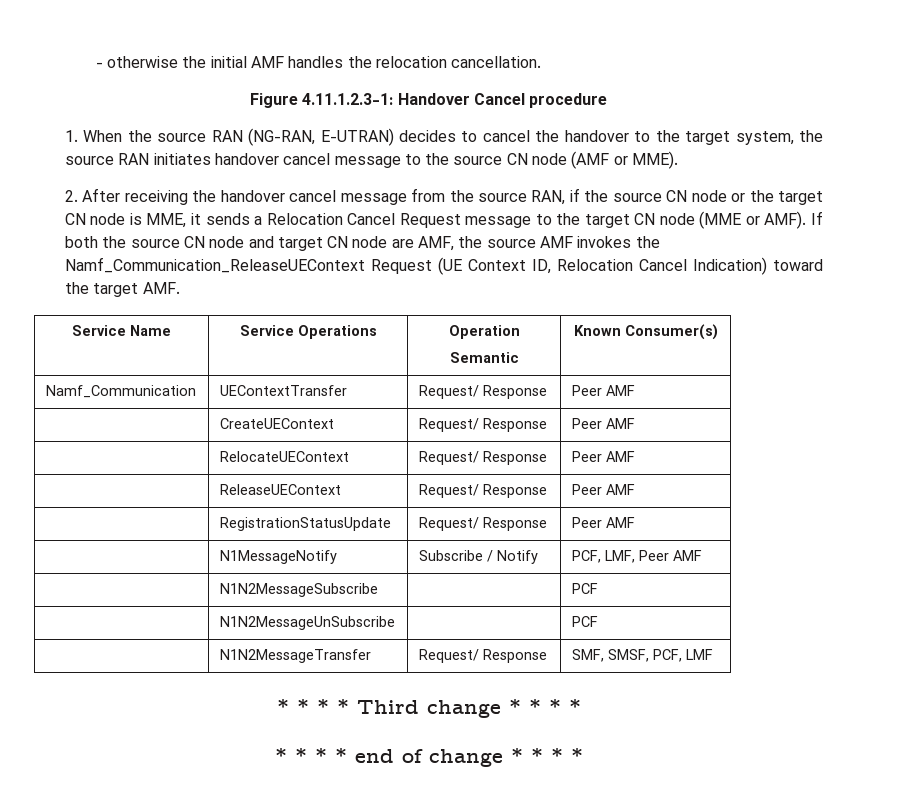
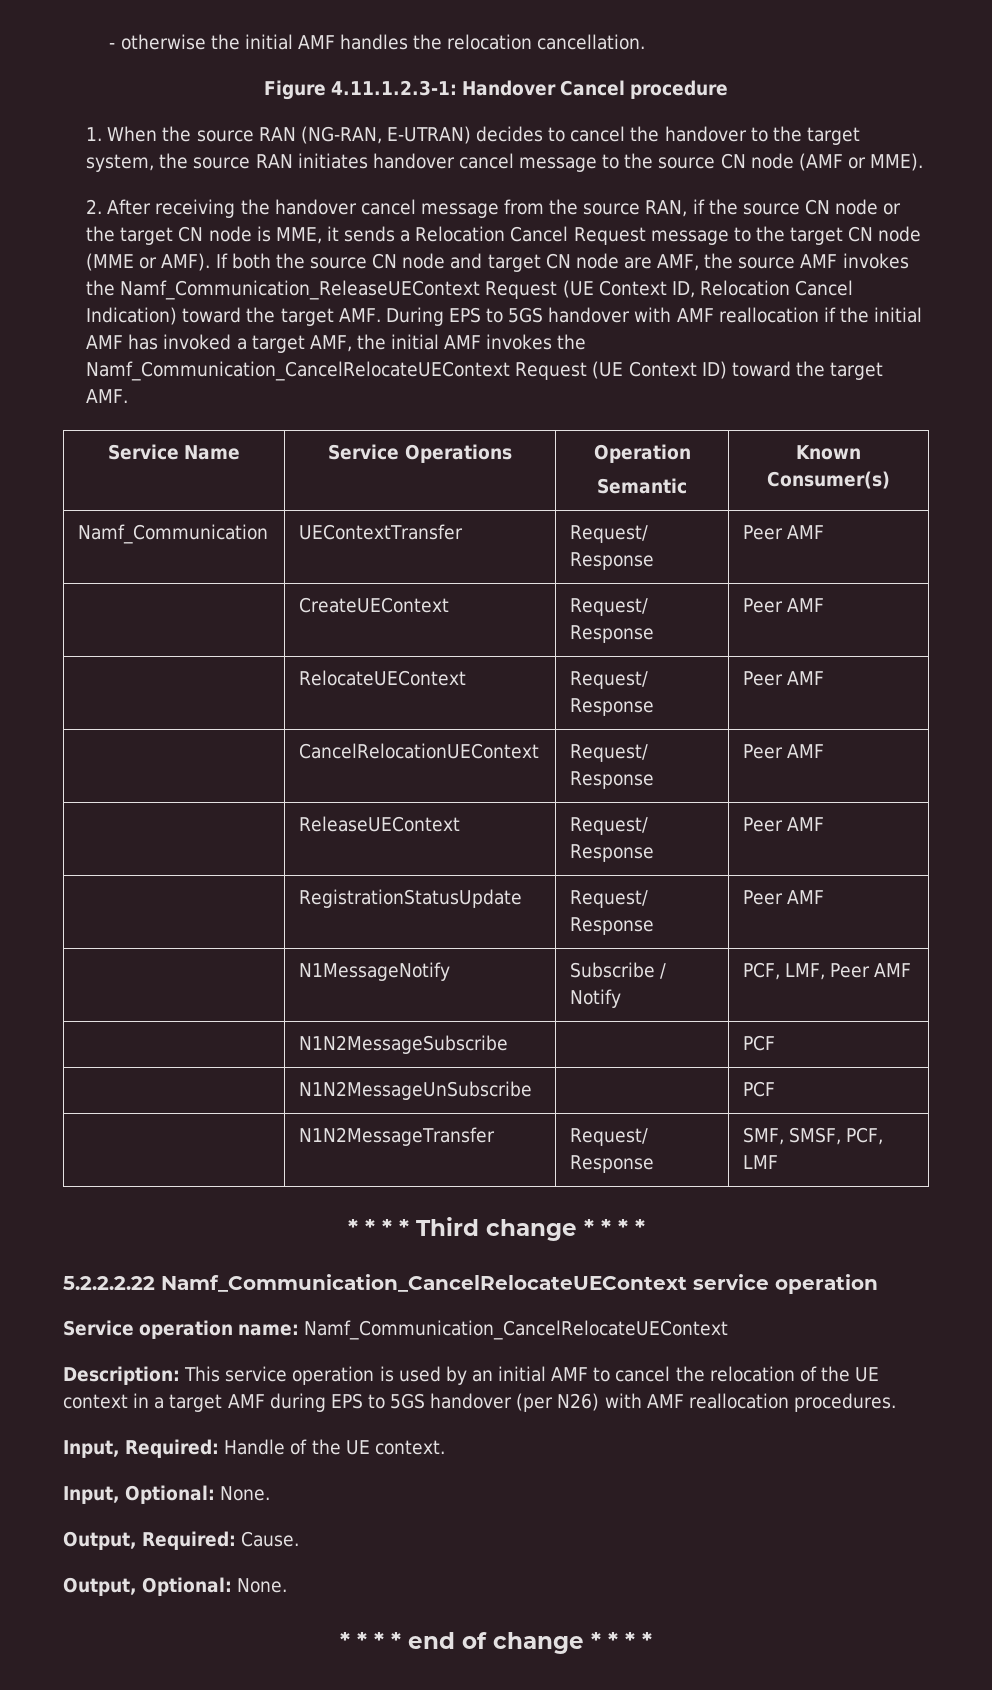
(180, 288) none -> [385,307,923,326] [86,334,587,353] [86,361,884,381] [86,389,129,403] During EPS to 5GS handover with AMF reallocation if the initial AMF has invoked a target AMF, the initial AMF invokes the Namf_Communication_CancelRelocateUEContext Request (UE Context ID) toward the target AMF.
(635, 456) none -> [299,743,540,759] [570,744,649,762] [570,771,655,789] [743,744,825,759] // | CancelRelocationUEContext | Request/ Response | Peer AMF
(581, 706) none -> [63,1274,878,1294] [63,1320,729,1340] [63,1366,880,1385] [63,1393,896,1412] [63,1439,445,1458] [63,1485,271,1504] [63,1531,300,1550] [63,1577,288,1596] // 5.2.2.2.22 Namf_Communication_CancelRelocateUEContext service operation // Service operation name: Namf_Communication_CancelRelocateUEContext // Description: This service operation is used by an initial AMF to cancel the relocation of the UE context in a target AMF during EPS to 5GS handover (per N26) with AMF reallocation procedures. // Input, Required: Handle of the UE context. // Input, Optional: None. // Output, Required: Cause. // Output, Optional: None.

